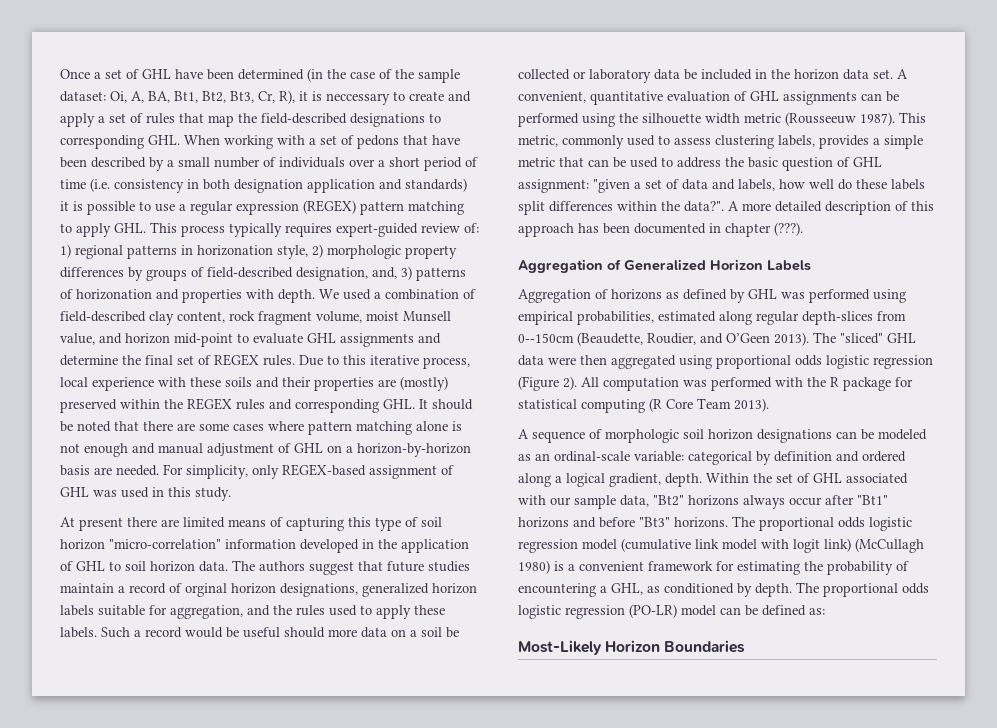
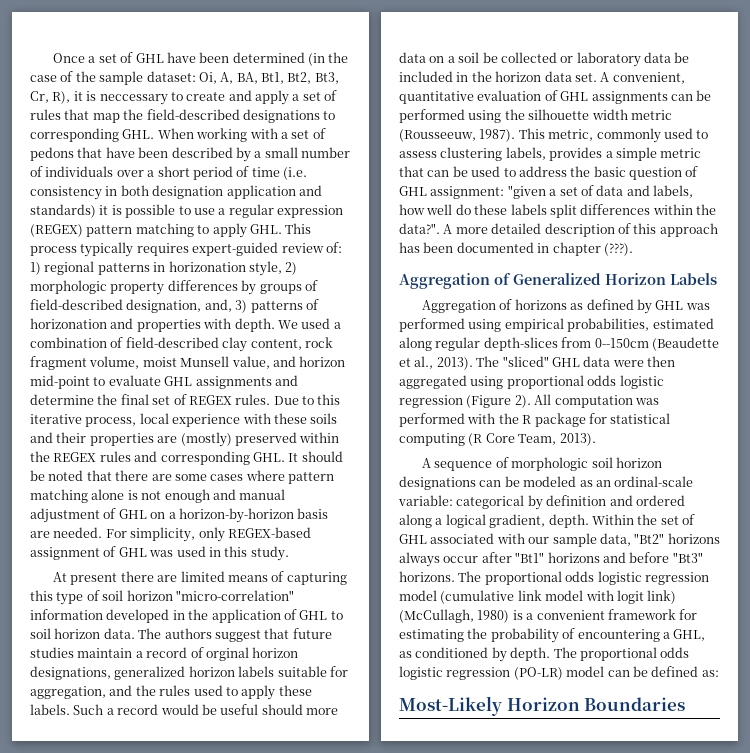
[785,112,856,126] (Rousseeuw -> [399,129,476,142] (Rousseeuw,
[577,332,770,346] (Beaudette, Roudier, and O’Geen -> [651,337,719,351] [399,356,434,369] (Beaudette et al.,
[697,398,731,409] Team -> [518,434,557,445] Team,
[855,538,924,553] (McCullagh -> [399,609,474,623] (McCullagh,

